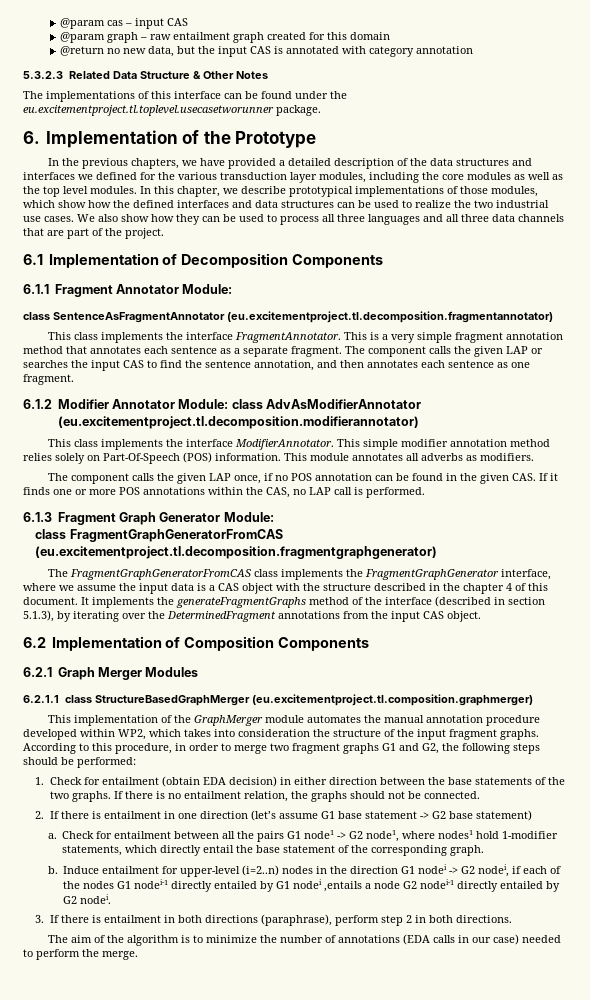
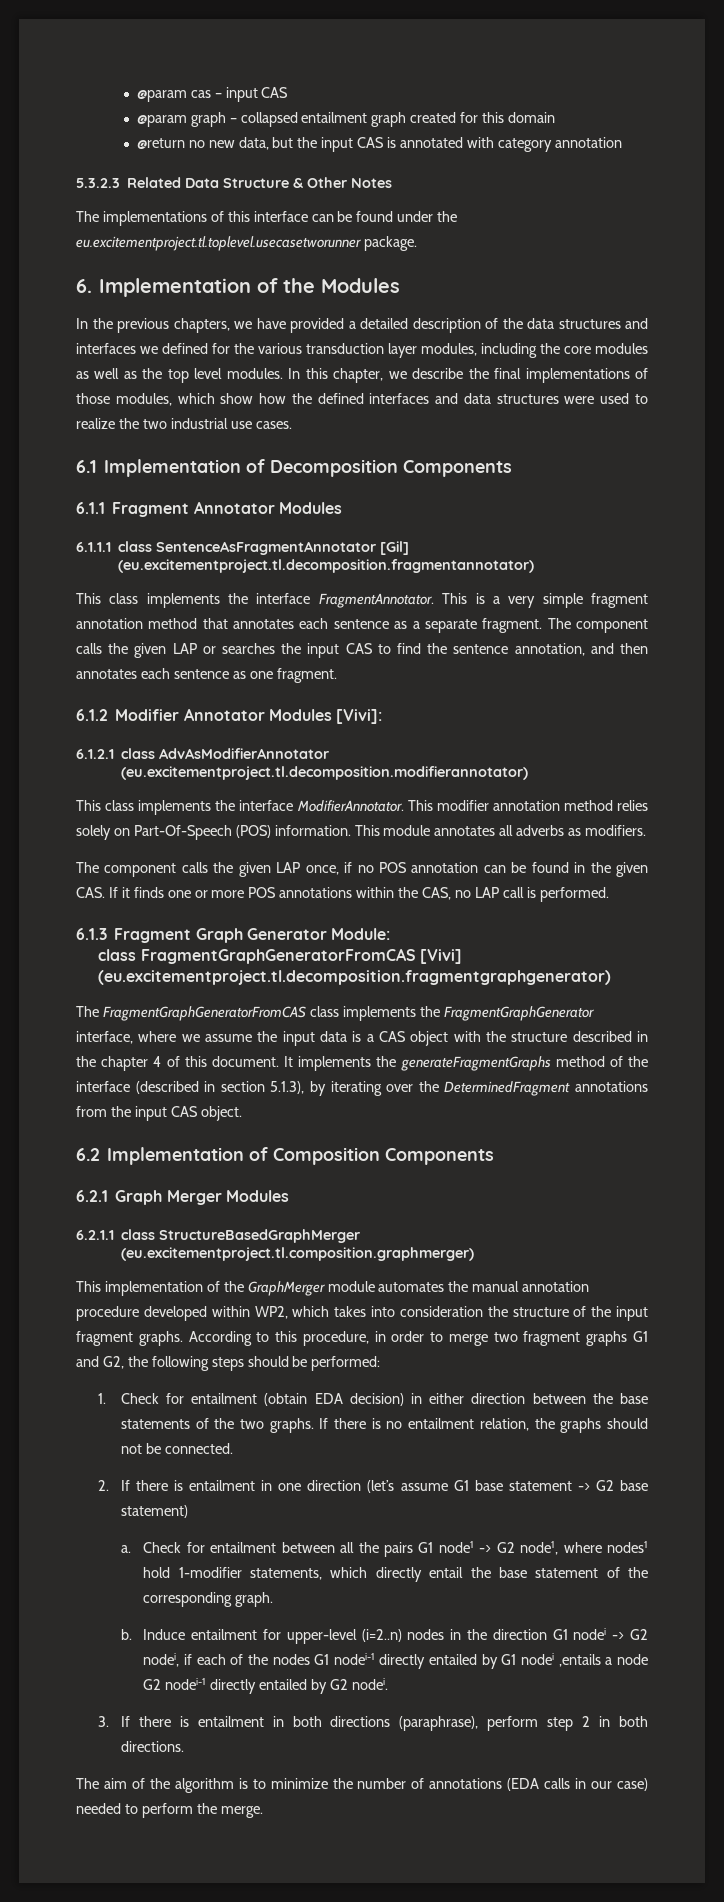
[149,34,171,40] raw -> [240,112,298,127] collapsed
[235,131,317,148] Prototype -> [321,278,401,293] Modules
[289,186,353,197] prototypical -> [468,368,522,379] the final
[337,200,371,208] can be -> [564,396,595,404] were
[77,214,564,225] [23,228,164,239] We also show how they can be used to process all three languages and all three data channels that are part of the project. -> (292, 425) none
[182,284,233,294] Module: // -> [278,502,342,514] [76,542,111,552] Modules // 6.1.1.1
(225, 317) none -> [380,541,410,555] [Gil]
[178,399,229,409] Module: -> [268,709,383,724] [76,749,114,759] Modules [Vivi]: // 6.1.2.1
[363,439,399,450] simple -> (433, 805) none
(283, 535) none -> [420,949,463,964] [Vivi]

